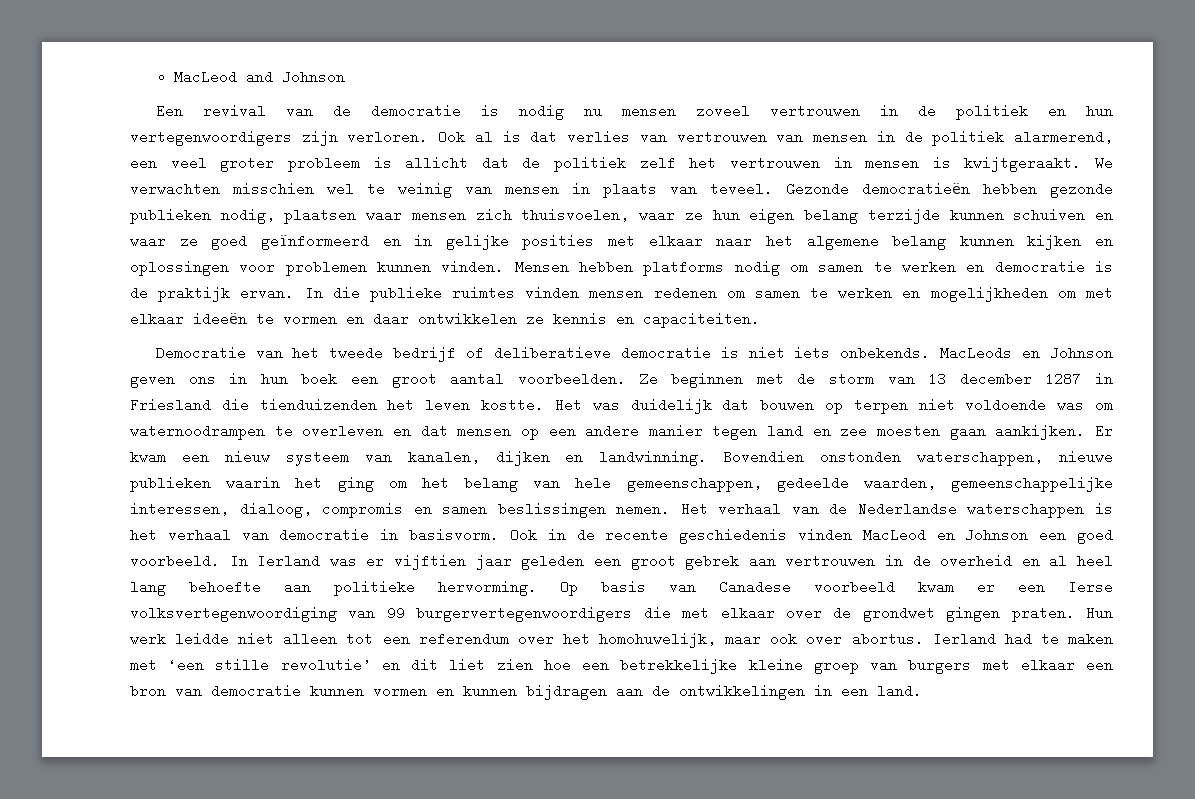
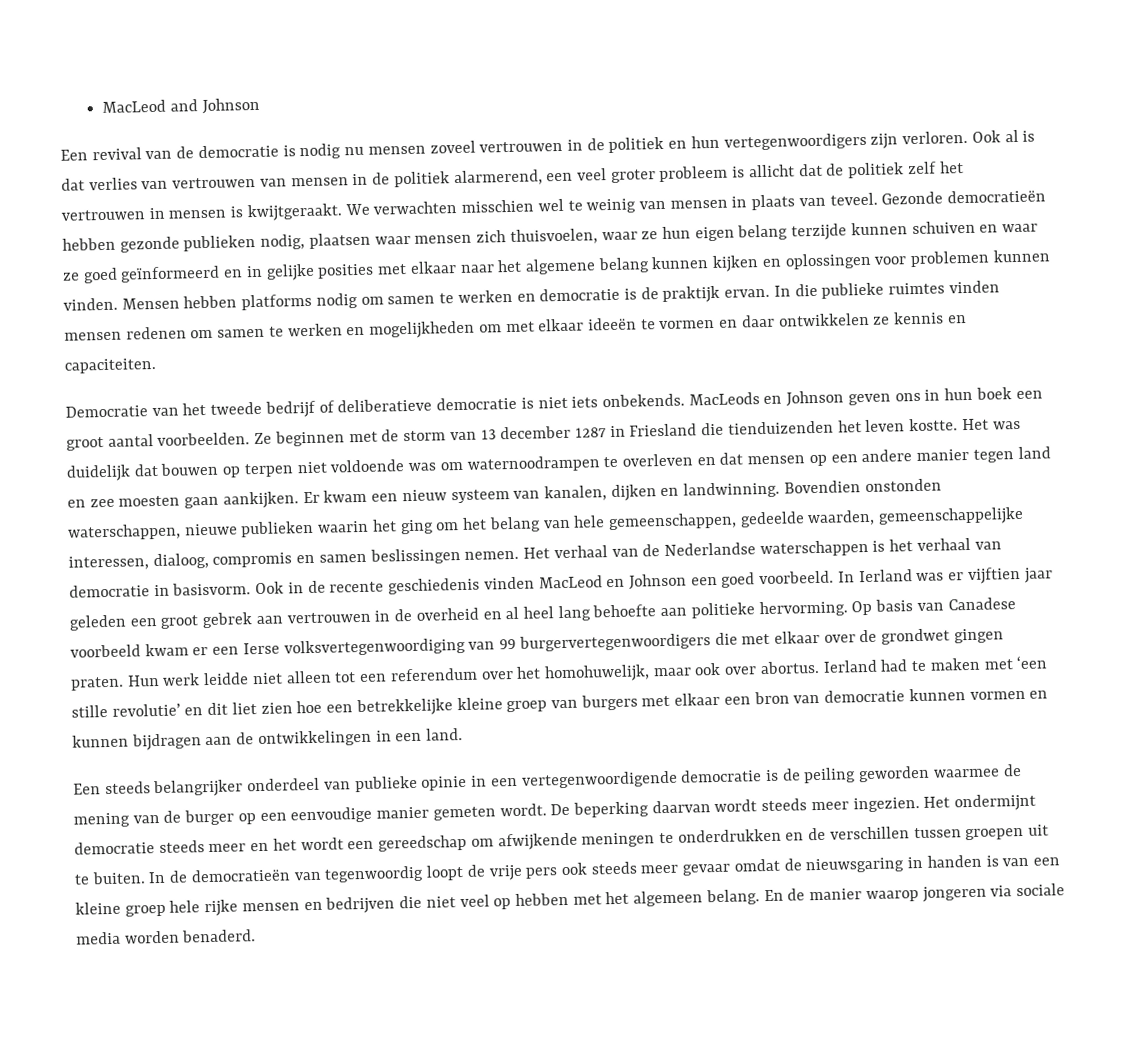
(922, 691) none -> [73,763,1022,798] [73,793,1037,828] [74,824,1050,855] [74,854,1060,885] [75,883,1065,917] [76,929,257,945] // Een steeds belangrijker onderdeel van publieke opinie in een vertegenwoordigende democratie is de peiling geworden waarmee de mening van de burger op een eenvoudige manier gemeten wordt. De beperking daarvan wordt steeds meer ingezien. Het ondermijnt democratie steeds meer en het wordt een gereedschap om afwijkende meningen te onderdrukken en de verschillen tussen groepen uit te buiten. In de democratieën van tegenwoordig loopt de vrije pers ook steeds meer gevaar omdat de nieuwsgaring in handen is van een kleine groep hele rijke mensen en bedrijven die niet veel op hebben met het algemeen belang. En de manier waarop jongeren via sociale media worden benaderd.

